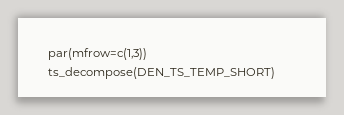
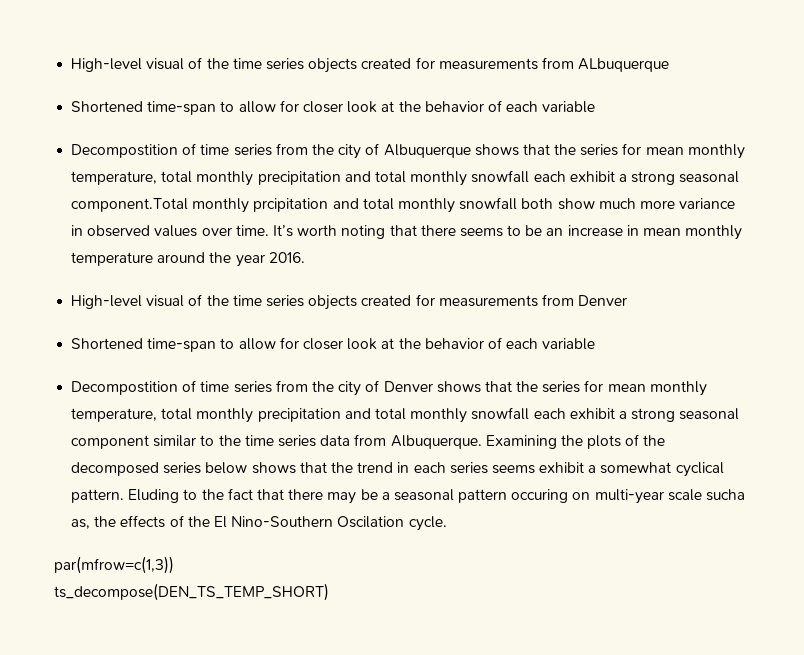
(48, 54) none -> [71,57,670,73] [71,100,596,115] [71,143,745,159] [71,170,740,186] [71,197,736,213] [71,225,743,240] [71,252,305,267] [71,294,628,310] [71,337,596,352] [71,380,707,396] [71,407,740,423] [71,434,666,449] [71,462,724,477] [71,488,746,504] [71,515,447,531] High-level visual of the time series objects created for measurements from ALbuquerque // Shortened time-span to allow for closer look at the behavior of each variable // Decompostition of time series from the city of Albuquerque shows that the series for mean monthly temperature, total monthly precipitation and total monthly snowfall each exhibit a strong seasonal component.Total monthly prcipitation and total monthly snowfall both show much more variance in observed values over time. It’s worth noting that there seems to be an increase in mean monthly temperature around the year 2016. // High-level visual of the time series objects created for measurements from Denver // Shortened time-span to allow for closer look at the behavior of each variable // Decompostition of time series from the city of Denver shows that the series for mean monthly temperature, total monthly precipitation and total monthly snowfall each exhibit a strong seasonal component similar to the time series data from Albuquerque. Examining the plots of the decomposed series below shows that the trend in each series seems exhibit a somewhat cyclical pattern. Eluding to the fact that there may be a seasonal pattern occuring on multi-year scale sucha as, the effects of the El Nino-Southern Oscilation cycle. //

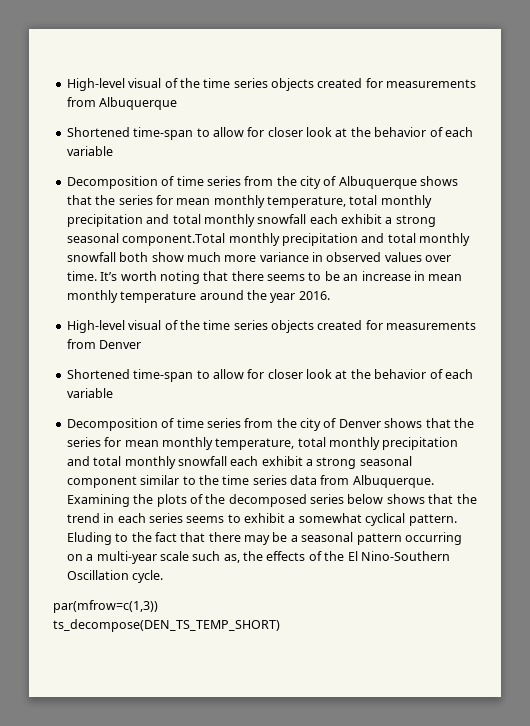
[578,58,670,72] ALbuquerque -> [99,97,178,110] Albuquerque
[71,144,179,158] Decompostition -> [66,176,158,189] Decomposition
[253,198,329,212] prcipitation -> [281,233,358,246] precipitation
[71,381,179,395] Decompostition -> [66,418,158,431] Decomposition
(535, 469) none -> [227,514,241,523] to
[511,489,591,503] occuring on -> [404,532,462,545] [66,554,94,561] occurring on a
[706,489,746,501] sucha -> [192,551,221,561] such
[337,516,405,528] Oscilation -> [66,570,129,580] Oscillation

